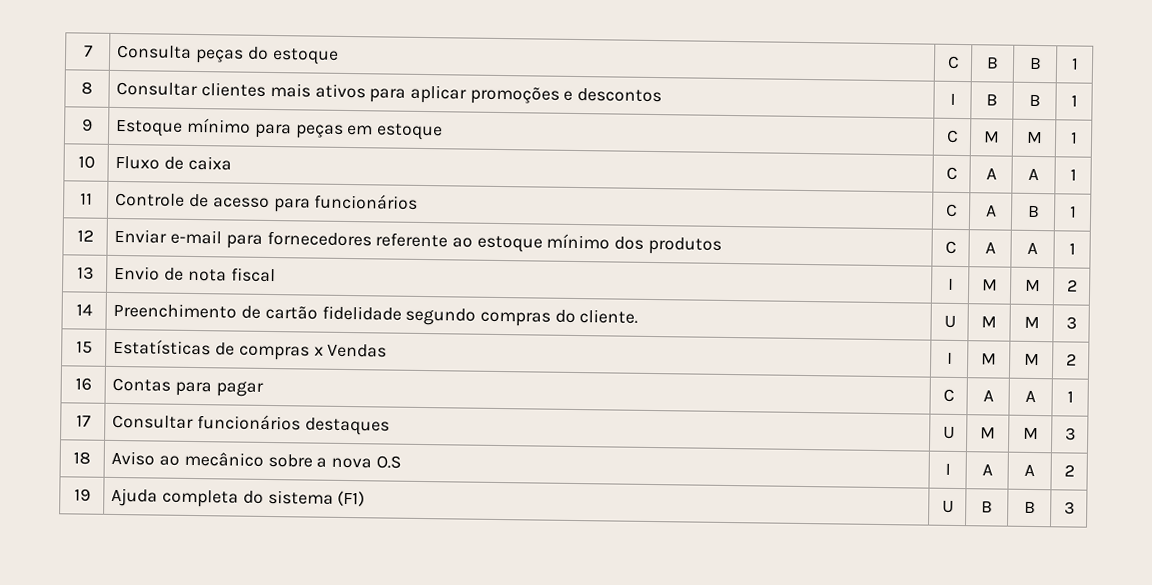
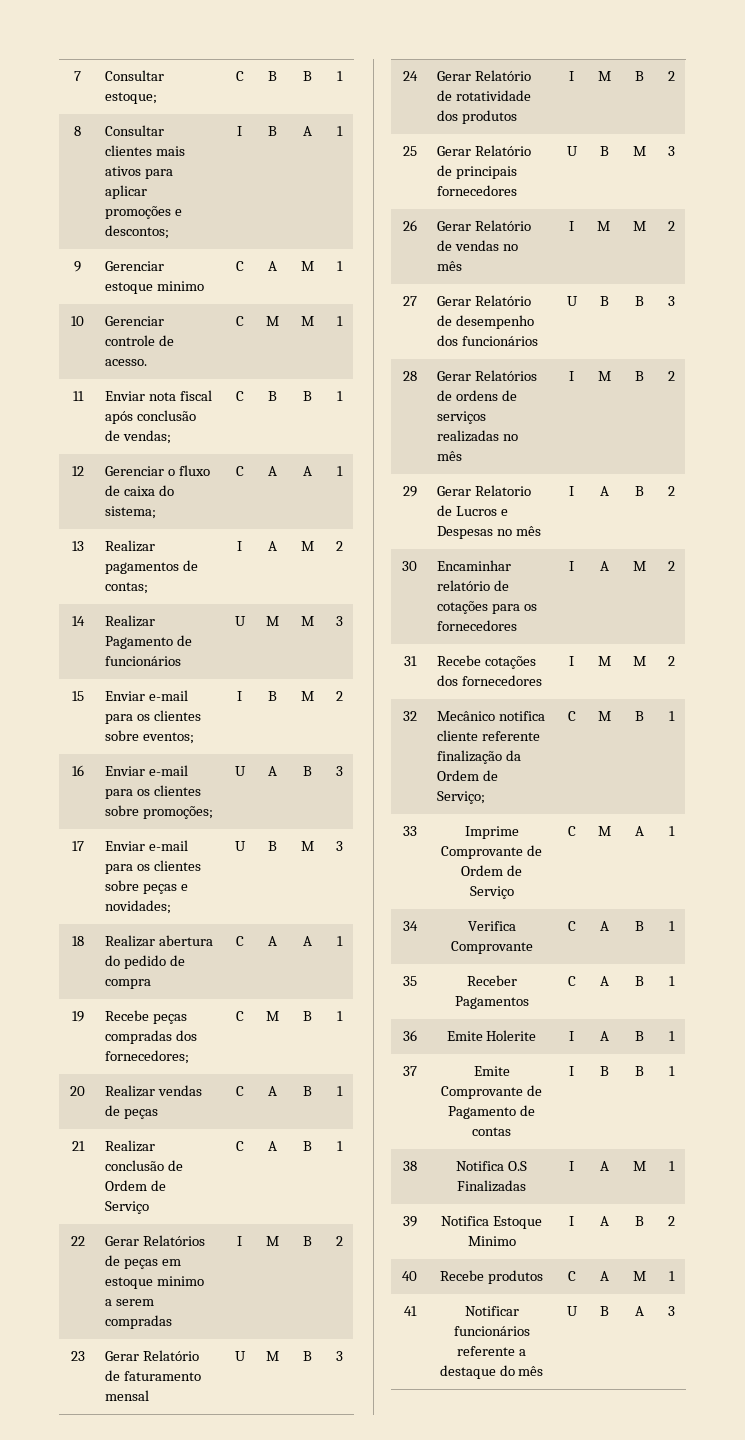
[117,44,339,65] Consulta peças do estoque -> [105,70,165,81] [105,92,158,104] Consultar estoque;
[577,88,663,103] [949,93,956,105] [986,94,998,106] [1028,94,1041,107] descontos | I | B | B -> [105,225,170,239] [237,126,242,136] [268,126,277,136] [302,126,312,136] descontos; | I | B | A
[116,117,443,141] [945,129,959,143] [984,131,1000,143] [1025,131,1043,144] [1069,131,1078,144] [77,155,95,169] [115,155,232,171] [945,166,958,180] [985,168,997,180] [1028,168,1039,181] [1069,168,1077,181] [79,192,93,205] [115,192,419,213] [945,203,958,217] [985,205,997,217] [1027,205,1040,218] [1069,205,1077,218] [76,229,94,242] [114,228,722,255] Estoque mínimo para peças em estoque | C | M | M | 1 // 10 | Fluxo de caixa | C | A | A | 1 // 11 | Controle de acesso para funcionários | C | A | B | 1 // 12 | Enviar e-mail para fornecedores referente ao estoque mínimo dos produtos -> [105,261,165,271] [105,281,205,294] [235,261,244,271] [268,261,277,271] [300,261,314,271] [336,261,343,271] [71,316,84,326] [105,316,165,326] [105,335,175,346] [105,359,148,366] [235,316,244,326] [266,316,279,326] [300,316,314,326] [336,316,343,326] [72,391,84,401] [105,390,213,401] [105,410,197,424] [105,430,172,444] [235,391,244,401] [268,391,277,401] [302,391,312,401] [336,391,343,401] [71,466,84,476] [105,465,211,476] [105,485,175,496] [105,506,157,519] Gerenciar estoque minimo | C | A | M | 1 // 10 | Gerenciar controle de acesso. | C | M | M | 1 // 11 | Enviar nota fiscal após conclusão de vendas; | C | B | B | 1 // 12 | Gerenciar o fluxo de caixa do sistema;
[114,265,276,283] [947,278,954,290] [982,279,998,291] Envio de nota fiscal | I | M -> [105,540,156,552] [105,560,199,574] [105,582,149,594] [237,541,242,551] [268,541,277,551] Realizar pagamentos de contas; | I | A
[113,302,639,327] Preenchimento de cartão fidelidade segundo compras do cliente. -> [105,615,156,627] [105,635,193,649] [105,656,182,666] Realizar Pagamento de funcionários
[113,338,388,361] [946,352,953,364] [981,353,997,365] [1023,353,1040,366] [1065,353,1077,366] [74,377,92,391] [112,377,264,397] [942,388,955,402] [982,390,994,402] [1025,390,1036,403] [1066,390,1074,403] [75,414,91,427] [112,414,390,436] [942,426,955,439] [980,427,996,439] [1022,427,1039,440] [1064,427,1076,441] [73,451,91,465] [111,450,402,469] [944,463,951,475] [981,464,993,476] [1024,464,1035,477] [1063,464,1075,477] [73,488,91,502] [111,487,366,508] [941,500,954,513] [981,501,993,513] [1023,501,1036,514] Estatísticas de compras x Vendas | I | M | M | 2 // 16 | Contas para pagar | C | A | A | 1 // 17 | Consultar funcionários destaques | U | M | M | 3 // 18 | Aviso ao mecânico sobre a nova O.S | I | A | A | 2 // 19 | Ajuda completa do sistema (F1) | U | B | B -> [105,690,189,701] [105,710,202,724] [105,730,195,744] [237,691,242,701] [268,691,277,701] [300,691,314,701] [335,691,343,701] [71,765,84,776] [105,765,189,776] [105,785,202,799] [105,805,214,819] [234,766,246,776] [268,766,277,776] [302,766,312,776] [335,766,343,776] [71,841,84,851] [105,840,189,851] [105,860,202,874] [105,880,189,894] [105,900,172,914] [234,841,246,851] [268,841,277,851] [300,841,314,851] [335,841,343,851] [71,936,84,946] [105,935,214,947] [105,955,186,969] [105,979,152,989] [235,936,244,946] [268,936,277,946] [302,936,312,946] [336,936,343,946] [71,1011,84,1022] [105,1010,188,1024] [105,1030,198,1044] [105,1050,190,1064] [235,1011,244,1021] [266,1011,279,1021] [302,1011,312,1021] [336,1011,343,1021] [70,1086,85,1096] [105,1085,203,1097] [105,1105,159,1119] [235,1086,244,1096] [268,1086,277,1096] [302,1086,312,1096] [336,1086,343,1096] [71,1141,85,1151] [105,1140,156,1152] [105,1160,184,1171] [105,1180,167,1191] [105,1201,150,1214] [235,1141,244,1151] [268,1141,277,1151] [302,1141,312,1151] [336,1141,343,1151] [70,1236,85,1246] [105,1235,206,1246] [105,1255,182,1269] [105,1276,205,1289] [105,1299,155,1306] [105,1315,173,1329] [237,1236,242,1246] [266,1236,279,1246] [302,1236,312,1246] [335,1236,343,1246] [70,1351,85,1361] [105,1350,200,1361] [105,1370,202,1381] [105,1390,150,1401] [234,1351,246,1361] [266,1351,279,1361] [302,1351,312,1361] [335,1351,343,1361] [402,71,418,81] [437,70,532,81] [437,90,532,101] [437,110,518,124] [569,71,574,81] [598,71,611,81] [634,71,644,81] [667,71,675,81] [402,146,417,156] [437,145,532,156] [437,165,518,179] [437,185,518,196] [566,146,578,156] [600,146,609,156] [632,146,646,156] [667,146,675,156] [402,220,417,231] [437,220,532,231] [437,240,519,251] [437,261,463,271] [569,221,574,231] [597,221,611,231] [632,221,646,231] [667,221,675,231] [402,296,417,306] [437,295,532,306] [437,315,535,329] [437,335,539,346] [566,296,578,306] [600,296,609,306] [634,296,644,306] [667,296,675,306] [402,371,417,381] [437,370,538,381] [437,390,518,401] [437,411,487,424] [437,430,519,442] [437,451,463,461] [569,371,574,381] [598,371,611,381] [634,371,644,381] [667,371,675,381] [402,486,417,497] [437,485,532,496] [437,505,509,516] [437,526,542,539] [569,486,574,496] [600,486,609,496] [634,486,644,496] [667,486,675,496] [402,561,417,571] [437,560,512,571] [437,580,510,591] [437,601,538,614] [437,620,518,631] [569,561,574,571] [600,561,609,571] [632,561,646,571] [667,561,675,571] [403,656,417,666] [437,655,537,669] [437,675,543,686] [569,656,574,666] [598,656,611,666] [632,656,646,666] [667,656,675,666] [402,711,417,721] [437,711,546,721] [437,730,541,741] [437,750,522,764] [437,770,499,781] [437,791,486,804] [567,711,576,721] [598,711,611,721] [634,711,644,721] [668,711,675,721] [402,826,417,836] [464,826,519,839] [441,845,542,859] [461,865,522,876] [469,886,514,899] [567,826,576,836] [598,826,611,836] [634,826,644,836] [668,826,675,836] [402,921,418,931] [467,921,516,931] [450,941,533,954] [567,921,576,931] [600,921,609,931] [634,921,644,931] [668,921,675,931] [402,976,417,986] [466,975,517,986] [454,996,529,1009] [567,976,576,986] [600,976,609,986] [634,976,644,986] [668,976,675,986] [402,1030,417,1041] [446,1030,537,1041] [569,1031,574,1041] [600,1031,609,1041] [634,1031,644,1041] [668,1031,675,1041] [402,1066,417,1076] [473,1066,510,1076] [441,1085,542,1099] [448,1105,535,1119] [472,1127,511,1136] [569,1066,574,1076] [600,1066,609,1076] [634,1066,644,1076] [668,1066,675,1076] [402,1161,417,1171] [456,1161,527,1171] [457,1180,526,1192] [569,1161,574,1171] [600,1161,609,1171] [632,1161,646,1171] [668,1161,675,1171] [402,1216,417,1227] [441,1216,542,1229] [467,1236,516,1246] [569,1216,574,1226] [600,1216,609,1226] [634,1216,644,1226] [667,1216,675,1226] [402,1271,417,1281] [440,1270,543,1284] [567,1271,576,1281] [600,1271,609,1281] [632,1271,646,1281] [668,1271,675,1281] [403,1306,417,1316] [464,1306,519,1316] [453,1326,530,1336] [457,1346,526,1356] [439,1365,544,1379] [566,1306,578,1316] [600,1306,609,1316] [634,1306,644,1316] Enviar e-mail para os clientes sobre eventos; | I | B | M | 2 // 16 | Enviar e-mail para os clientes sobre promoções; | U | A | B | 3 // 17 | Enviar e-mail para os clientes sobre peças e novidades; | U | B | M | 3 // 18 | Realizar abertura do pedido de compra | C | A | A | 1 // 19 | Recebe peças compradas dos fornecedores; | C | M | B | 1 // 20 | Realizar vendas de peças | C | A | B | 1 // 21 | Realizar conclusão de Ordem de Serviço | C | A | B | 1 // 22 | Gerar Relatórios de peças em estoque minimo a serem compradas | I | M | B | 2 // 23 | Gerar Relatório de faturamento mensal | U | M | B | 3 // 24 | Gerar Relatório de rotatividade dos produtos | I | M | B | 2 // 25 | Gerar Relatório de principais fornecedores | U | B | M | 3 // 26 | Gerar Relatório de vendas no mês | I | M | M | 2 // 27 | Gerar Relatório de desempenho dos funcionários | U | B | B | 3 // 28 | Gerar Relatórios de ordens de serviços realizadas no mês | I | M | B | 2 // 29 | Gerar Relatorio de Lucros e Despesas no mês | I | A | B | 2 // 30 | Encaminhar relatório de cotações para os fornecedores | I | A | M | 2 // 31 | Recebe cotações dos fornecedores | I | M | M | 2 // 32 | Mecânico notifica cliente referente finalização da Ordem de Serviço; | C | M | B | 1 // 33 | Imprime Comprovante de Ordem de Serviço | C | M | A | 1 // 34 | Verifica Comprovante | C | A | B | 1 // 35 | Receber Pagamentos | C | A | B | 1 // 36 | Emite Holerite | I | A | B | 1 // 37 | Emite Comprovante de Pagamento de contas | I | B | B | 1 // 38 | Notifica O.S Finalizadas | I | A | M | 1 // 39 | Notifica Estoque Minimo | I | A | B | 2 // 40 | Recebe produtos | C | A | M | 1 // 41 | Notificar funcionários referente a destaque do mês | U | B | A

